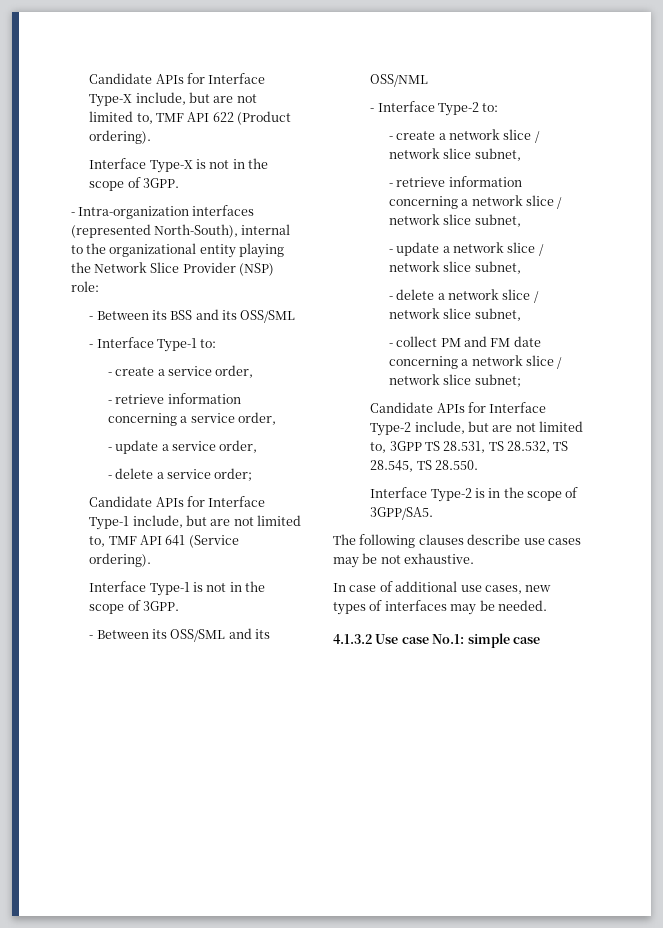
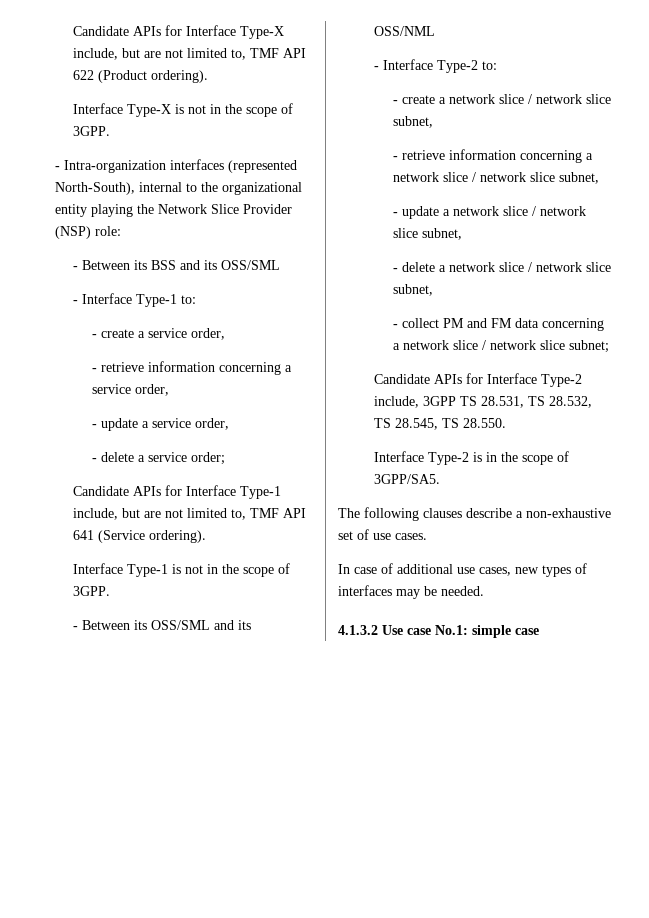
[513,336,541,347] date -> [514,318,539,328] data
[467,421,584,432] [370,442,387,453] but are not limited to, -> (420, 402) none
[523,538,581,545] [333,553,475,568] use cases may be not exhaustive. -> [516,508,611,518] [338,529,427,540] a non-exhaustive set of use cases.

